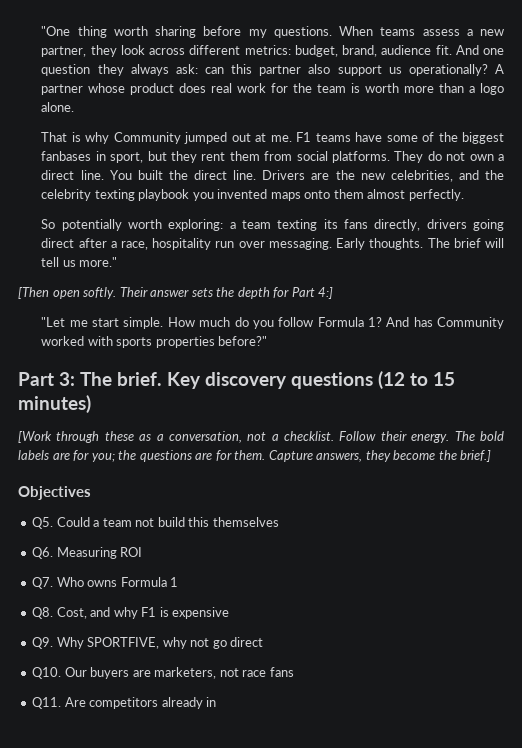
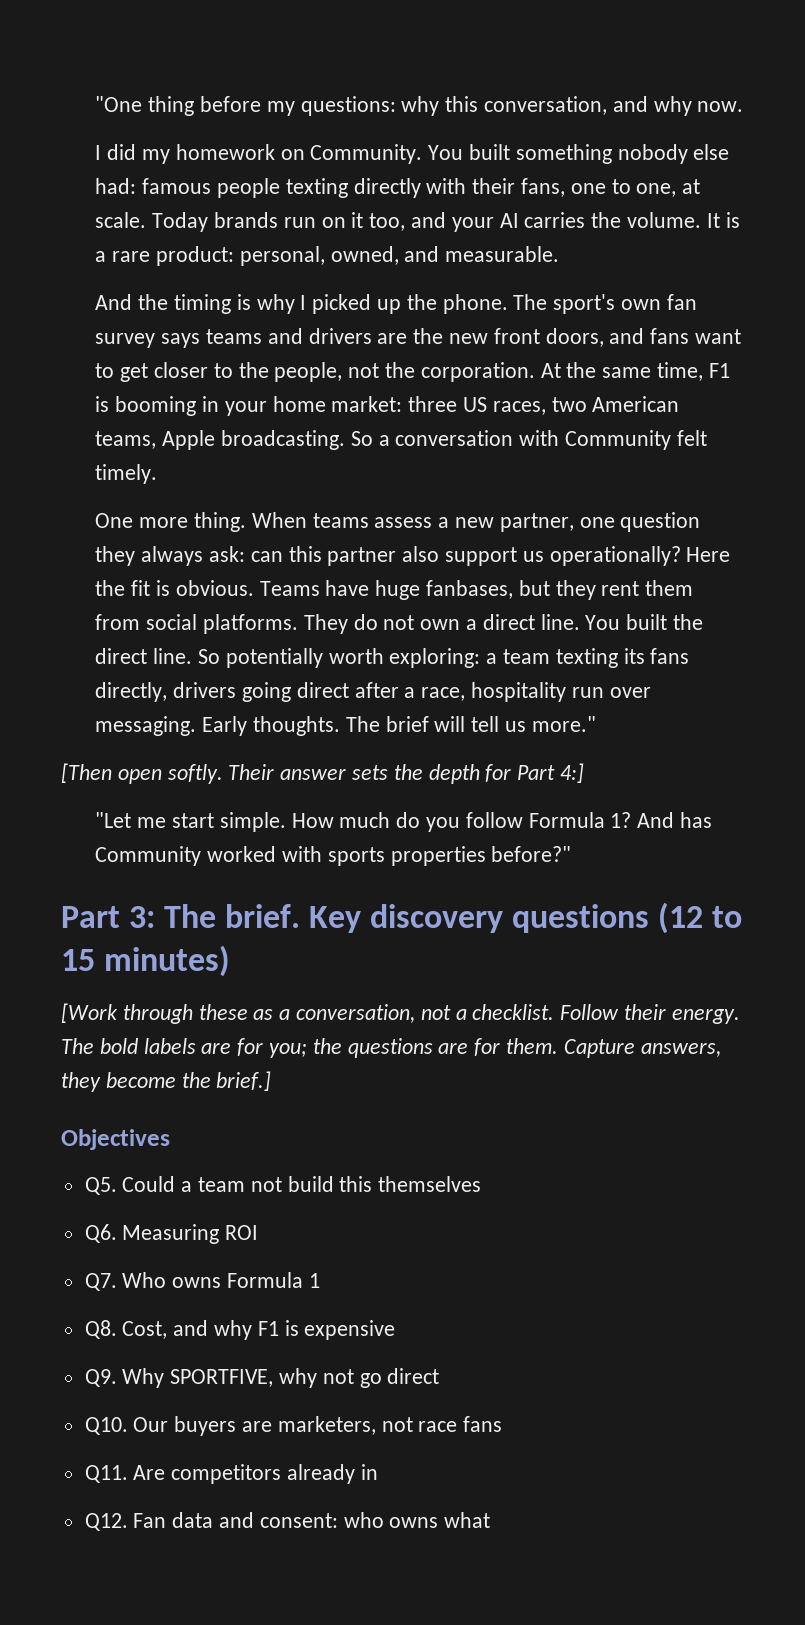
[113,26,332,38] worth sharing before my questions. -> [200,96,744,116] [95,144,730,164] [95,178,701,198] [95,212,740,232] [95,246,560,266] [95,294,697,314] [95,328,742,348] [95,362,730,382] [95,396,680,416] [95,430,707,450] [95,464,158,484] [95,512,247,532] before my questions: why this conversation, and why now. // I did my homework on Community. You built something nobody else had: famous people texting directly with their fans, one to one, at scale. Today brands run on it too, and your AI carries the volume. It is a rare product: personal, owned, and measurable. // And the timing is why I picked up the phone. The sport's own fan survey says teams and drivers are the new front doors, and fans want to get closer to the people, not the corporation. At the same time, F1 is booming in your home market: three US races, two American teams, Apple broadcasting. So a conversation with Community felt timely. // One more thing.
[90,45,479,57] they look across different metrics: budget, brand, audience fit. And -> (574, 522) none
[495,64,504,74] [41,83,505,95] [41,102,75,112] [41,132,505,144] [41,151,144,163] A partner whose product does real work for the team is worth more than a logo alone. // That is why Community jumped out at me. F1 teams have some of the biggest fanbases in sport, -> [686,547,731,562] [95,580,514,600] Here the fit is obvious. Teams have huge fanbases,
[262,170,504,182] [41,189,464,201] Drivers are the new celebrities, and the celebrity texting playbook you invented maps onto them almost perfectly. // -> (193, 656) none
(217, 702) none -> [84,1512,491,1531] // Q12. Fan data and consent: who owns what

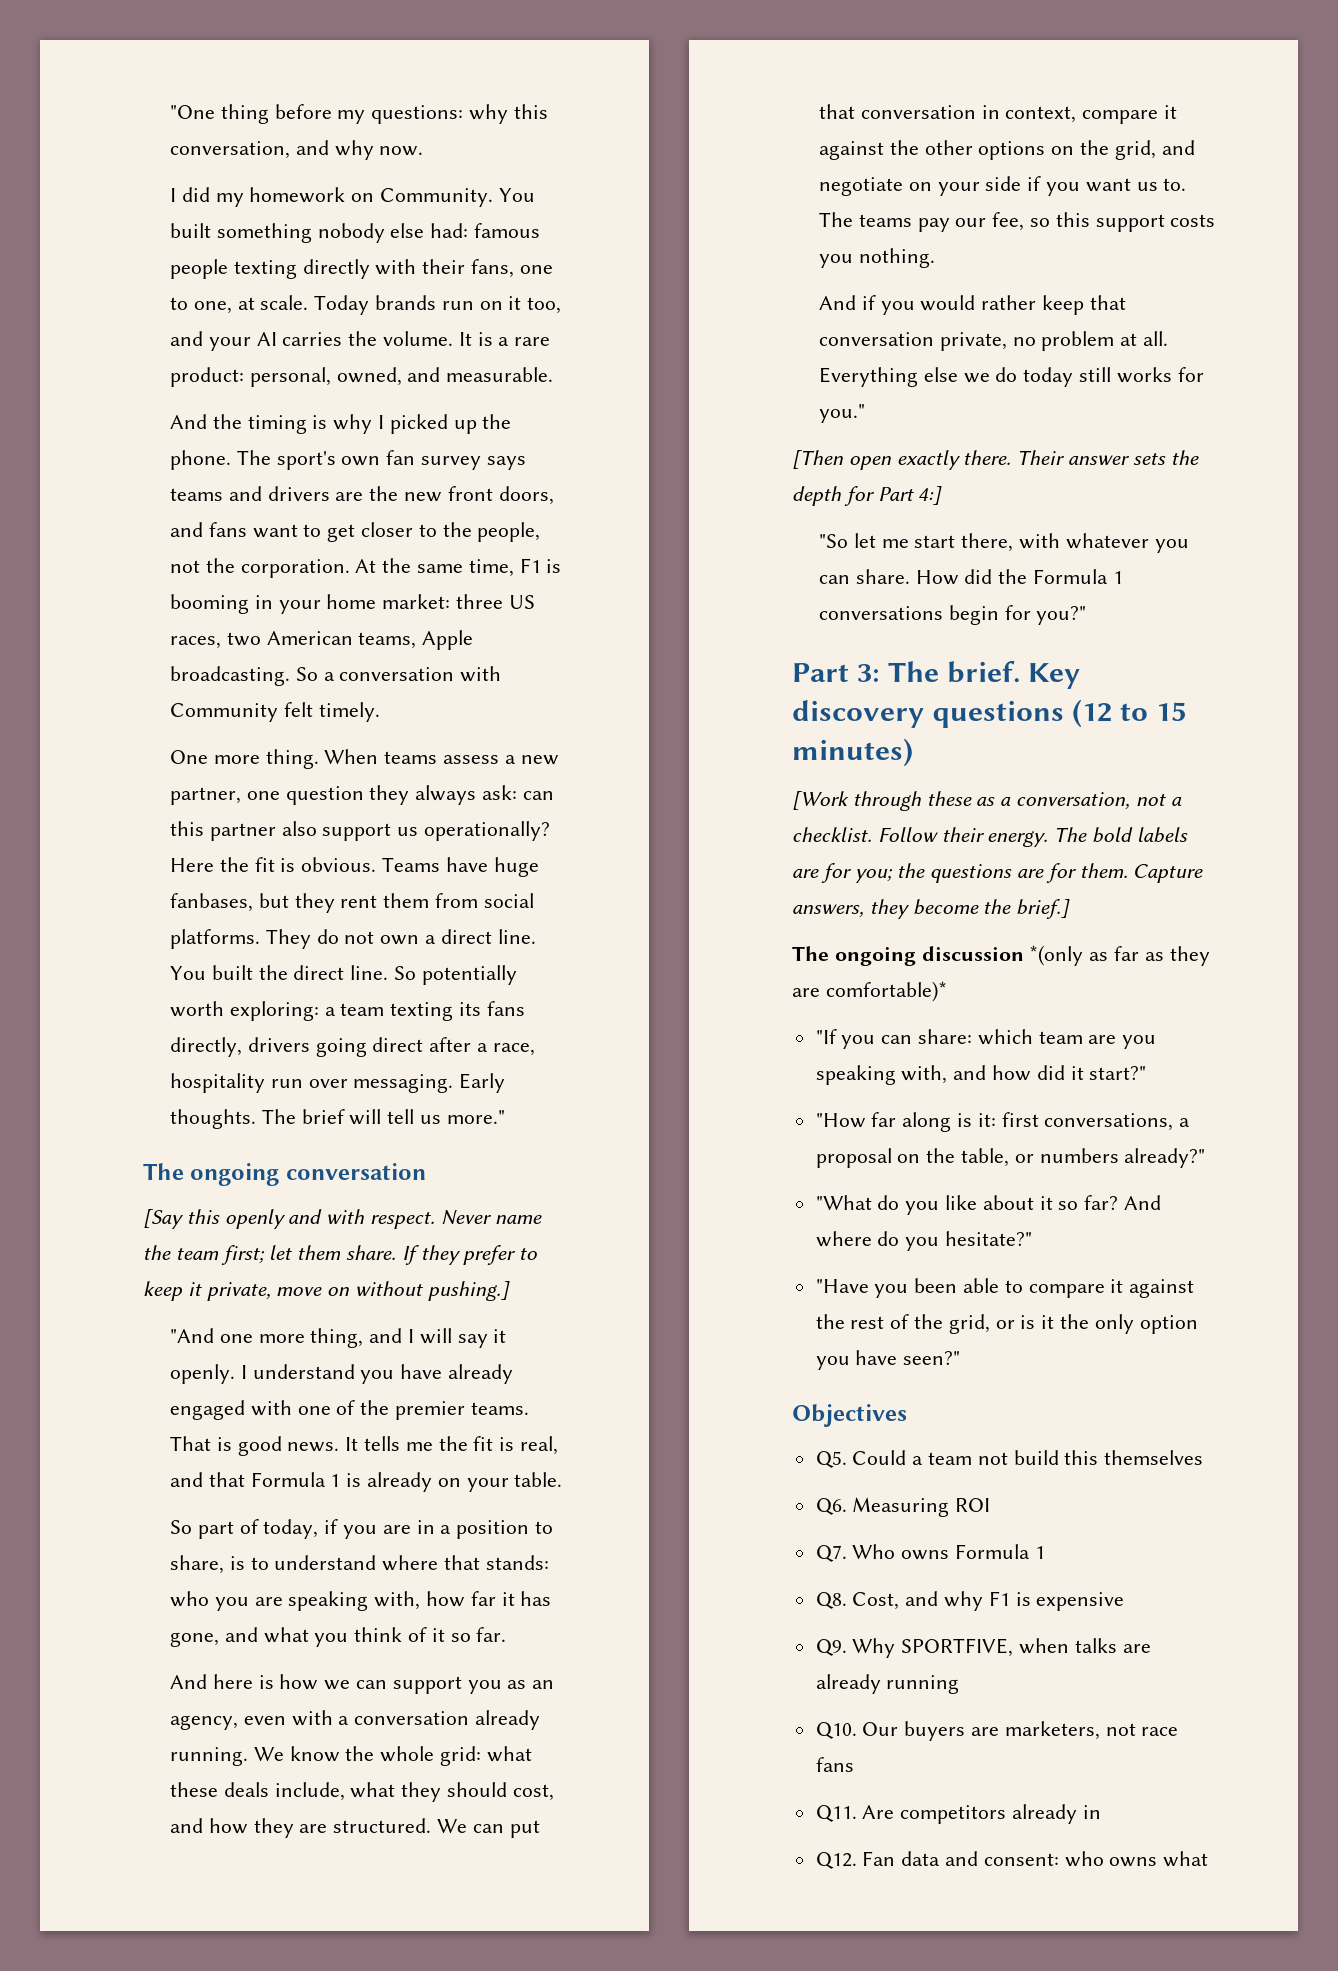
(596, 724) none -> [143,1163,426,1186] [143,1209,542,1229] [143,1245,538,1265] [143,1281,510,1301] [170,1328,507,1348] [170,1364,514,1384] [170,1400,529,1420] [170,1436,559,1456] [170,1472,563,1492] [170,1519,554,1539] [170,1555,549,1574] [170,1591,552,1611] [170,1627,507,1647] [170,1674,555,1694] [170,1710,541,1730] [170,1746,532,1766] [170,1782,554,1802] [170,1818,540,1838] [819,104,1178,124] [819,140,1195,160] [819,176,1187,196] [819,212,1216,232] [819,248,935,268] [819,295,1126,315] [819,331,1169,351] [819,367,1204,387] [819,404,866,423] // The ongoing conversation // [Say this openly and with respect. Never name the team first; let them share. If they prefer to keep it private, move on without pushing.] // "And one more thing, and I will say it openly. I understand you have already engaged with one of the premier teams. That is good news. It tells me the fit is real, and that Formula 1 is already on your table. // So part of today, if you are in a position to share, is to understand where that stands: who you are speaking with, how far it has gone, and what you think of it so far. // And here is how we can support you as an agency, even with a conversation already running. We know the whole grid: what these deals include, what they should cost, and how they are structured. We can put that conversation in context, compare it against the other options on the grid, and negotiate on your side if you want us to. The teams pay our fee, so this support costs you nothing. // And if you would rather keep that conversation private, no problem at all. Everything else we do today still works for you."
[167,764,223,784] softly. -> [896,450,1012,470] exactly there.
[95,812,713,832] [95,846,572,866] "Let me start simple. How much do you follow Formula 1? And has Community worked with sports properties before?" -> [819,533,1189,553] [819,569,1123,585] [819,605,1087,625] "So let me start there, with whatever you can share. How did the Formula 1 conversations begin for you?"
(272, 1081) none -> [792,945,1210,966] [792,981,947,1002] [815,1029,1157,1049] [815,1065,1147,1085] [815,1112,1191,1132] [815,1148,1206,1168] [815,1195,1162,1215] [815,1231,1033,1251] [815,1278,1195,1298] [815,1314,1198,1334] [815,1350,961,1370] // The ongoing discussion *(only as far as they are comfortable)* // "If you can share: which team are you speaking with, and how did it start?" // "How far along is it: first conversations, a proposal on the table, or numbers already?" // "What do you like about it so far? And where do you hesitate?" // "Have you been able to compare it against the rest of the grid, or is it the only option you have seen?"
[279,1368,440,1388] why not go direct -> [1019,1638,1151,1654] [815,1674,960,1694] when talks are already running

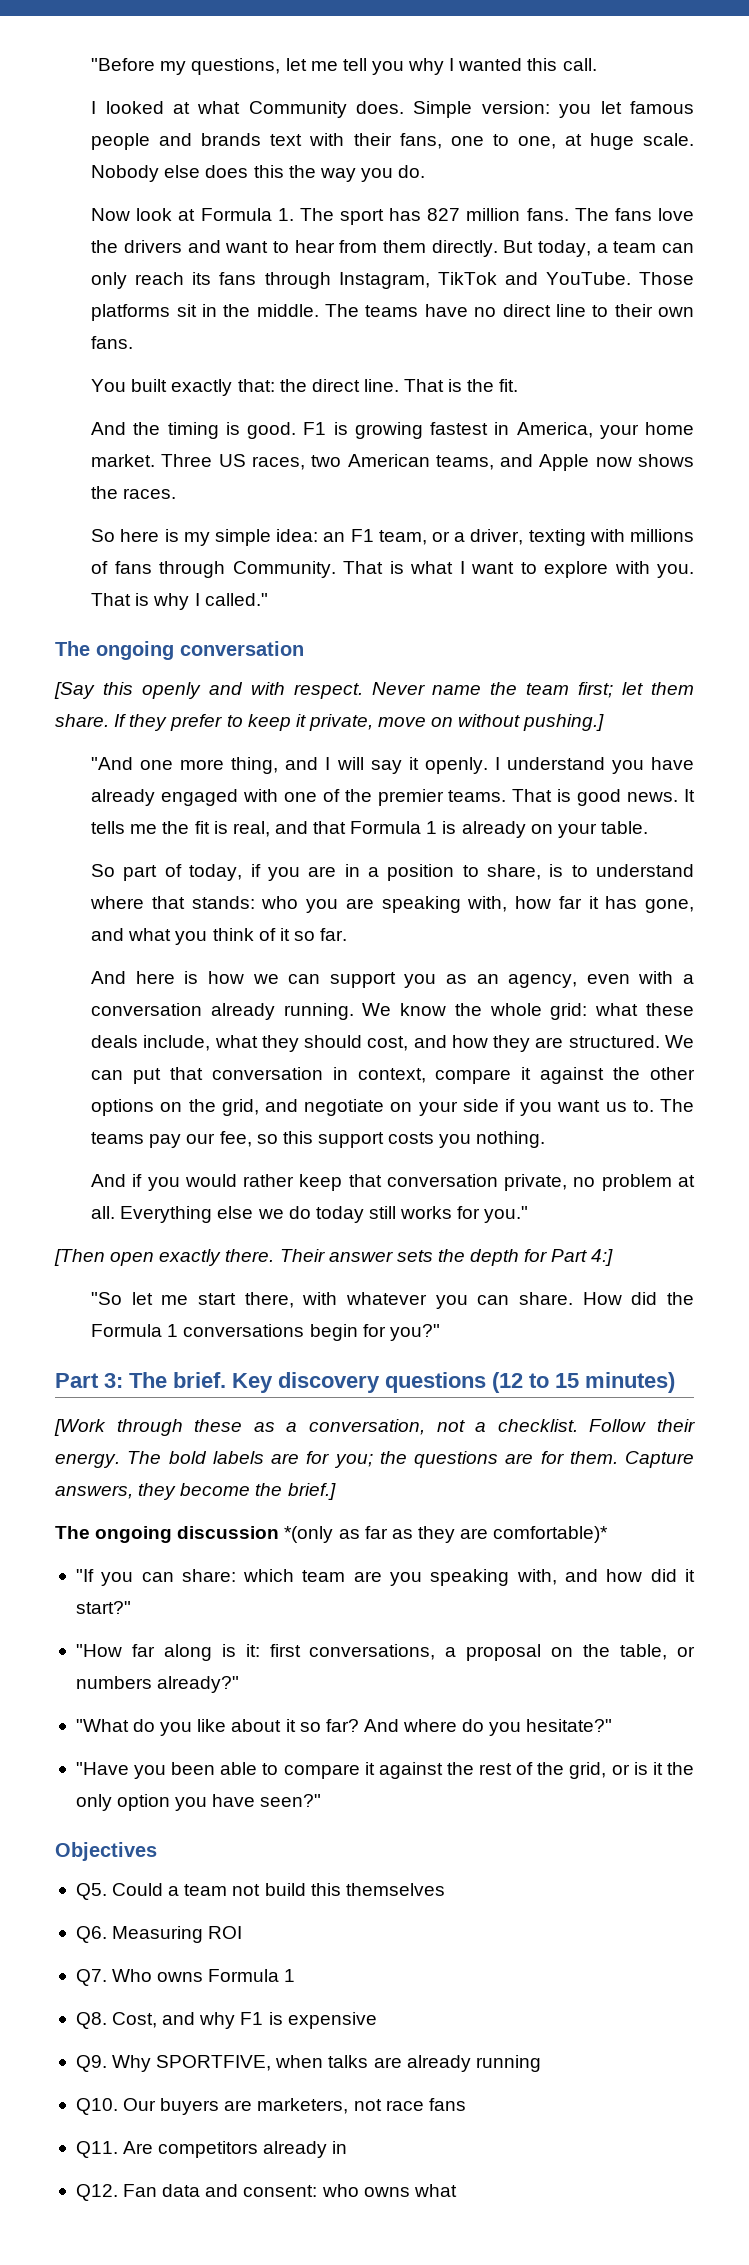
[170,104,548,124] [170,140,424,160] [170,187,535,207] [170,223,541,243] [170,259,370,279] "One thing before my questions: why this conversation, and why now. // I did my homework on Community. You built something nobody else had: famous people texting directly -> [91,58,597,75] [91,101,694,118] [91,133,303,150] "Before my questions, let me tell you why I wanted this call. // I looked at what Community does. Simple version: you let famous people and brands text
[260,295,562,315] [170,331,551,351] [170,367,554,387] [170,414,512,434] [170,450,526,470] [170,486,554,505] [170,522,541,542] [170,558,562,578] [170,594,504,614] scale. Today brands run on it too, and your AI carries the volume. It is a rare product: personal, owned, and measurable. // And the timing is why I picked up the phone. The sport's own fan survey says teams and drivers are the new front doors, and fans want to get closer to the people, not the corporation. At the same time, F1 is booming in your home market: three -> [589,133,694,150] [91,165,426,182] [91,208,694,225] [91,240,694,257] [91,272,694,289] [91,304,694,321] [91,336,134,349] [91,379,519,396] [91,422,694,439] [91,454,213,467] huge scale. Nobody else does this the way you do. // Now look at Formula 1. The sport has 827 million fans. The fans love the drivers and want to hear from them directly. But today, a team can only reach its fans through Instagram, TikTok and YouTube. Those platforms sit in the middle. The teams have no direct line to their own fans. // You built exactly that: the direct line. That is the fit. // And the timing is good. F1 is growing fastest in America, your home market. Three
[422,630,474,650] [170,666,502,686] [170,702,380,722] [170,749,559,769] [170,785,554,805] [170,821,551,841] [170,857,539,877] [170,893,534,913] [170,929,536,949] [170,965,517,985] [170,1001,525,1021] [170,1037,535,1057] [170,1073,506,1093] [170,1109,505,1129] Apple broadcasting. So a conversation with Community felt timely. // One more thing. When teams assess a new partner, one question they always ask: can this partner also support us operationally? Here the fit is obvious. Teams have huge fanbases, but they rent them from social platforms. They do not own a direct line. You built the direct line. So potentially worth exploring: a team texting its fans directly, drivers going direct after a race, hospitality run over messaging. Early thoughts. The brief will tell us more." -> [500,454,694,471] [91,486,177,499] [91,529,694,546] [91,561,694,578] [91,593,268,610] and Apple now shows the races. // So here is my simple idea: an F1 team, or a driver, texting with millions of fans through Community. That is what I want to explore with you. That is why I called."

